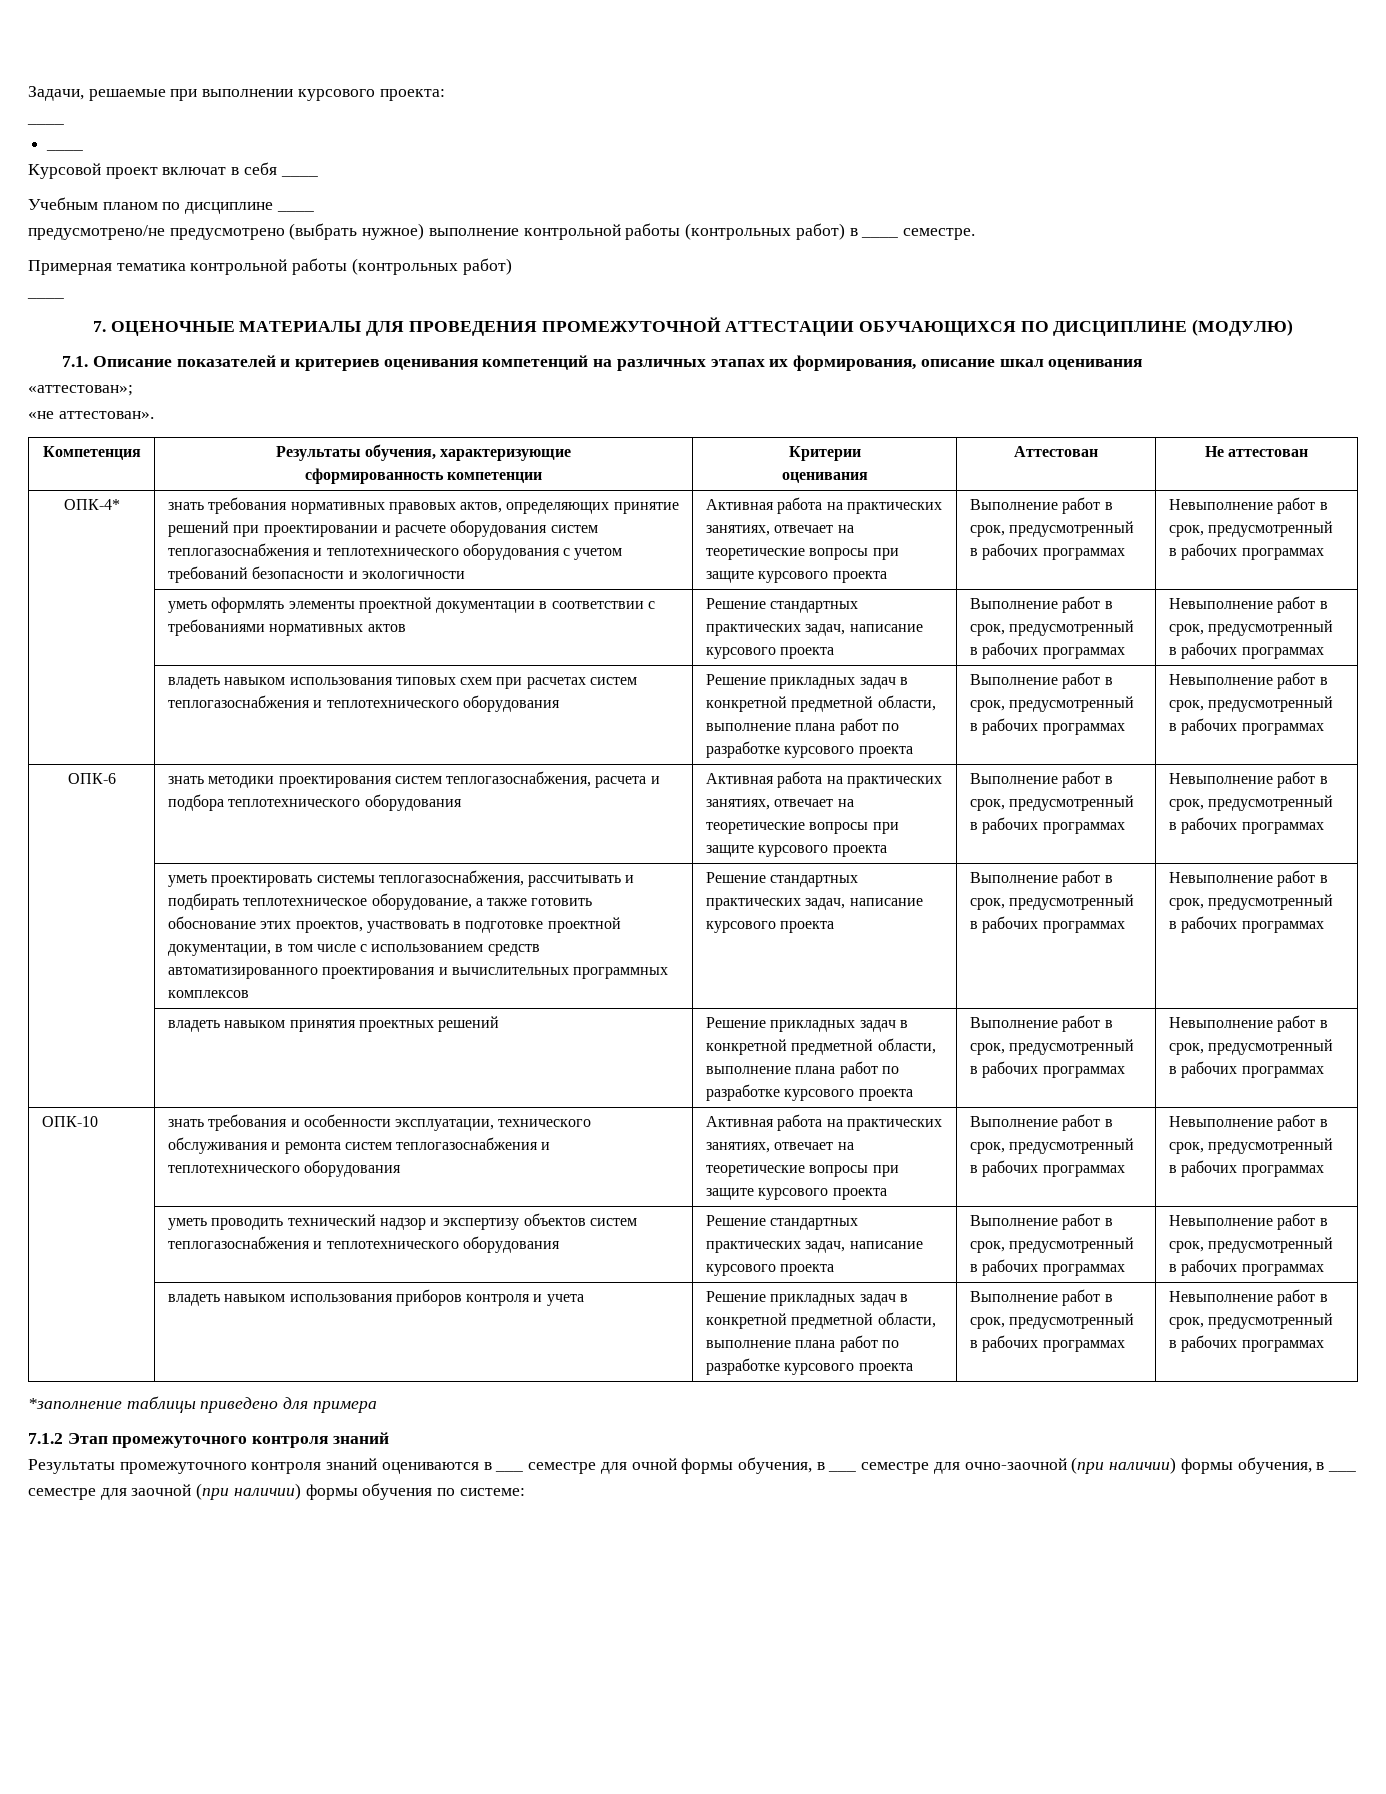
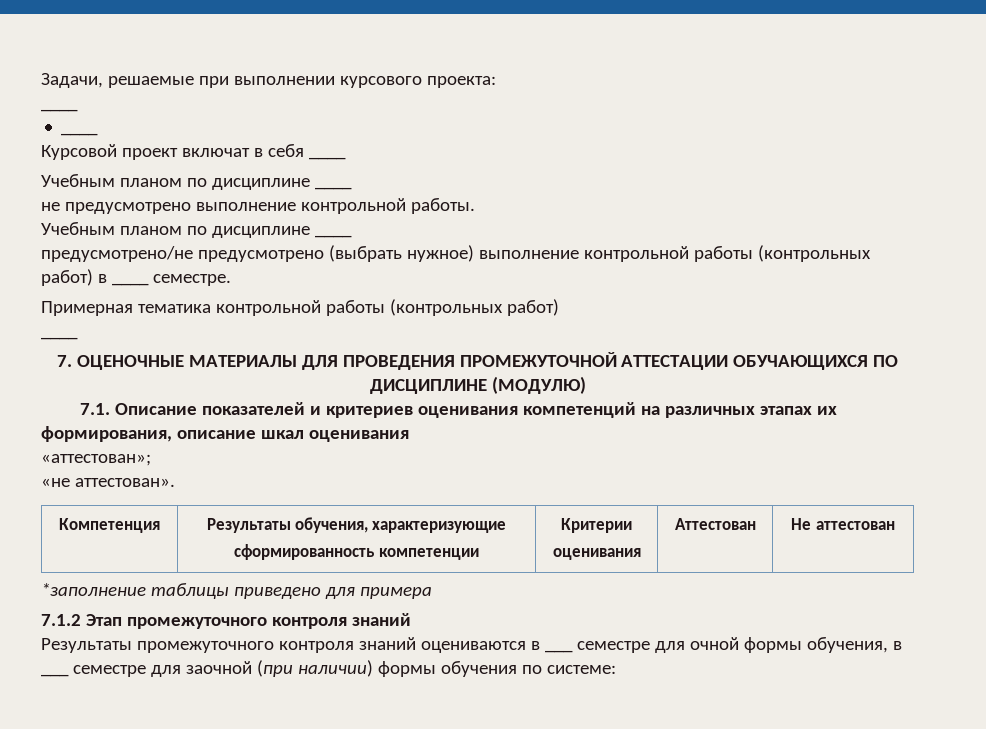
(314, 211) none -> [41,198,475,214] [41,222,352,238] // не предусмотрено выполнение контрольной работы. // Учебным планом по дисциплине ____
[63,499,120,510] [167,497,679,514] [167,520,598,537] [167,543,623,560] [167,566,465,583] [705,497,942,514] [705,525,854,536] [705,548,899,560] [705,571,887,583] [969,497,1113,514] [969,521,1135,537] [969,543,1125,560] [1168,497,1328,514] [1168,521,1334,537] [1168,543,1324,560] [167,597,656,613] [167,619,406,636] [705,598,859,613] [705,624,923,636] [705,647,835,659] [969,596,1113,613] [969,620,1135,636] [969,642,1125,659] [1168,596,1328,613] [1168,620,1334,636] [1168,642,1324,659] [167,677,638,689] [167,695,560,712] [705,674,908,689] [705,695,936,712] [705,718,899,735] [705,741,913,758] [969,672,1113,689] [969,696,1135,712] [969,718,1125,735] [1168,672,1328,689] [1168,696,1334,712] [1168,718,1324,735] [67,773,116,784] [167,771,660,788] [167,794,462,811] [705,771,942,788] [705,799,854,810] [705,822,899,834] [705,845,887,857] [969,771,1113,788] [969,795,1135,811] [969,817,1125,834] [1168,771,1328,788] [1168,795,1334,811] [1168,817,1324,834] [167,870,635,887] [167,893,593,910] [167,916,621,933] [167,944,540,956] [167,967,669,979] [167,990,249,998] [705,872,859,887] [705,898,923,910] [705,921,835,933] [969,870,1113,887] [969,894,1135,910] [969,916,1125,933] [1168,870,1328,887] [1168,894,1334,910] [1168,916,1324,933] [167,1016,500,1032] [705,1017,908,1032] [705,1038,936,1055] [705,1061,899,1078] [705,1084,913,1101] [969,1015,1113,1032] [969,1039,1135,1055] [969,1061,1125,1078] [1168,1015,1328,1032] [1168,1039,1334,1055] [1168,1061,1324,1078] [41,1116,98,1127] [167,1114,592,1131] [167,1137,551,1154] [167,1160,402,1177] [705,1114,942,1131] [705,1142,854,1153] [705,1165,899,1177] [705,1188,887,1200] [969,1114,1113,1131] [969,1138,1135,1154] [969,1160,1125,1177] [1168,1114,1328,1131] [1168,1138,1334,1154] [1168,1160,1324,1177] [167,1213,638,1230] [167,1236,560,1253] [705,1215,859,1230] [705,1241,923,1253] [705,1264,835,1276] [969,1213,1113,1230] [969,1237,1135,1253] [969,1259,1125,1276] [1168,1213,1328,1230] [1168,1237,1334,1253] [1168,1259,1324,1276] [167,1289,584,1306] [705,1291,908,1306] [705,1312,936,1329] [705,1335,899,1352] [705,1358,913,1375] [969,1289,1113,1306] [969,1313,1135,1329] [969,1335,1125,1352] [1168,1289,1328,1306] [1168,1313,1334,1329] [1168,1335,1324,1352] // ОПК-4* | знать требования нормативных правовых актов, определяющих принятие решений при проектировании и расчете оборудования систем теплогазоснабжения и теплотехнического оборудования с учетом требований безопасности и экологичности | Активная работа на практических занятиях, отвечает на теоретические вопросы при защите курсового проекта | Выполнение работ в срок, предусмотренный в рабочих программах | Невыполнение работ в срок, предусмотренный в рабочих программах // | уметь оформлять элементы проектной документации в соответствии с требованиями нормативных актов | Решение стандартных практических задач, написание курсового проекта | Выполнение работ в срок, предусмотренный в рабочих программах | Невыполнение работ в срок, предусмотренный в рабочих программах // | владеть навыком использования типовых схем при расчетах систем теплогазоснабжения и теплотехнического оборудования | Решение прикладных задач в конкретной предметной области, выполнение плана работ по разработке курсового проекта | Выполнение работ в срок, предусмотренный в рабочих программах | Невыполнение работ в срок, предусмотренный в рабочих программах // ОПК-6 | знать методики проектирования систем теплогазоснабжения, расчета и подбора теплотехнического оборудования | Активная работа на практических занятиях, отвечает на теоретические вопросы при защите курсового проекта | Выполнение работ в срок, предусмотренный в рабочих программах | Невыполнение работ в срок, предусмотренный в рабочих программах // | уметь проектировать системы теплогазоснабжения, рассчитывать и подбирать теплотехническое оборудование, а также готовить обоснование этих проектов, участвовать в подготовке проектной документации, в том числе с использованием средств автоматизированного проектирования и вычислительных программных комплексов | Решение стандартных практических задач, написание курсового проекта | Выполнение работ в срок, предусмотренный в рабочих программах | Невыполнение работ в срок, предусмотренный в рабочих программах // | владеть навыком принятия проектных решений | Решение прикладных задач в конкретной предметной области, выполнение плана работ по разработке курсового проекта | Выполнение работ в срок, предусмотренный в рабочих программах | Невыполнение работ в срок, предусмотренный в рабочих программах // ОПК-10 | знать требования и особенности эксплуатации, технического обслуживания и ремонта систем теплогазоснабжения и теплотехнического оборудования | Активная работа на практических занятиях, отвечает на теоретические вопросы при защите курсового проекта | Выполнение работ в срок, предусмотренный в рабочих программах | Невыполнение работ в срок, предусмотренный в рабочих программах // | уметь проводить технический надзор и экспертизу объектов систем теплогазоснабжения и теплотехнического оборудования | Решение стандартных практических задач, написание курсового проекта | Выполнение работ в срок, предусмотренный в рабочих программах | Невыполнение работ в срок, предусмотренный в рабочих программах // | владеть навыком использования приборов контроля и учета | Решение прикладных задач в конкретной предметной области, выполнение плана работ по разработке курсового проекта | Выполнение работ в срок, предусмотренный в рабочих программах | Невыполнение работ в срок, предусмотренный в рабочих программах -> (895, 525) none
[964,1457,1325,1474] [1327,1470,1356,1472] [28,1488,127,1500] очно-заочной (при наличии) формы обучения, в ___ семестре для -> (181, 671) none

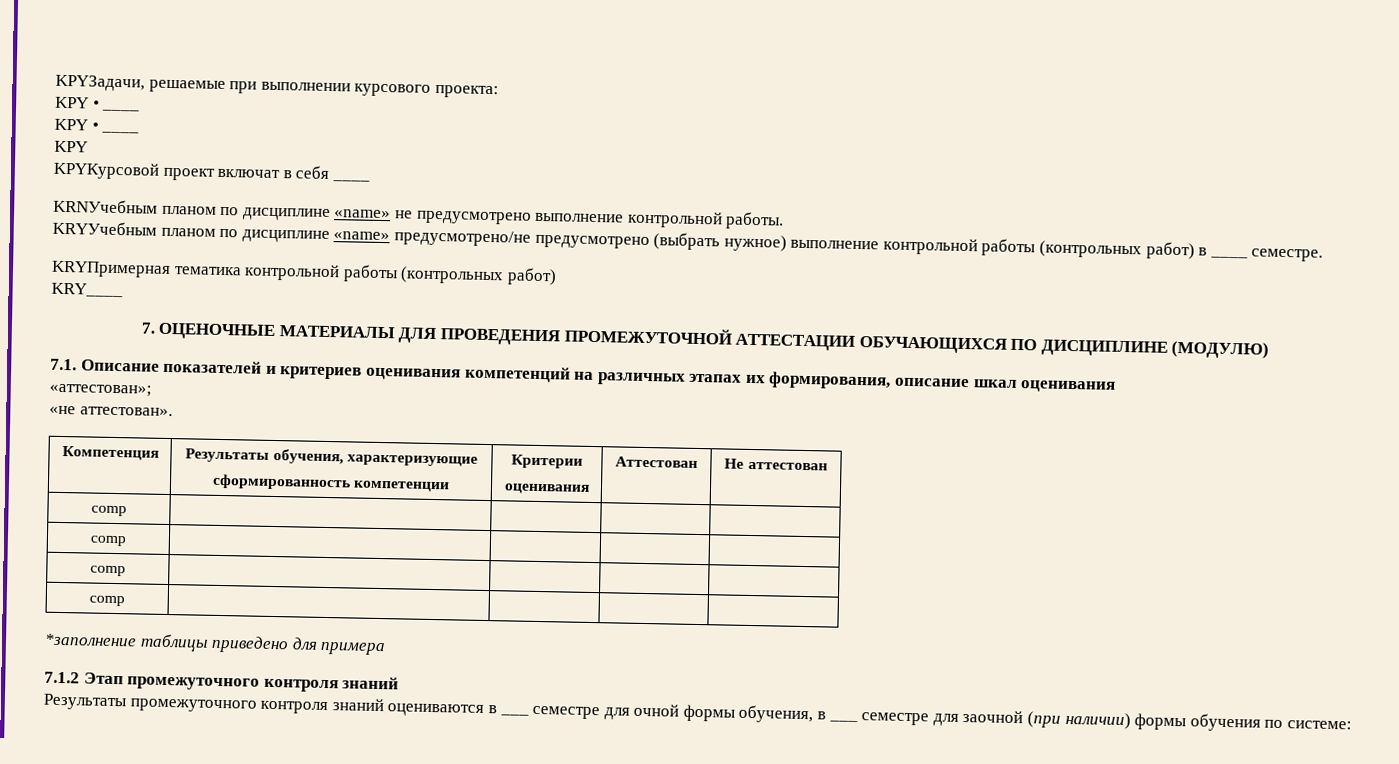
[41,73,103,88] Задачи, -> [55,74,145,92] KPYЗадачи,
[41,109,78,112] [61,133,99,136] [41,144,117,160] ____ // ____ // Курсовой -> [55,96,141,112] [54,118,140,134] [54,140,88,153] [53,161,160,180] KPY • ____ // KPY • ____ // KPY // KPYКурсовой
[41,174,352,190] Учебным планом по дисциплине ____ // -> [53,198,392,222] KRNУчебным планом по дисциплине «name»
[41,222,352,238] Учебным планом по дисциплине ____ // -> [52,220,391,244] KRYУчебным планом по дисциплине «name»
[41,301,133,316] Примерная -> [51,260,171,278] KRYПримерная
[41,337,78,340] ____ -> [51,282,123,298] KRY____
(895, 525) none -> [91,505,127,517] [90,535,126,547] [90,565,126,577] [89,595,125,607] // comp | | | | // comp | | | | // comp | | | | // comp | | | |

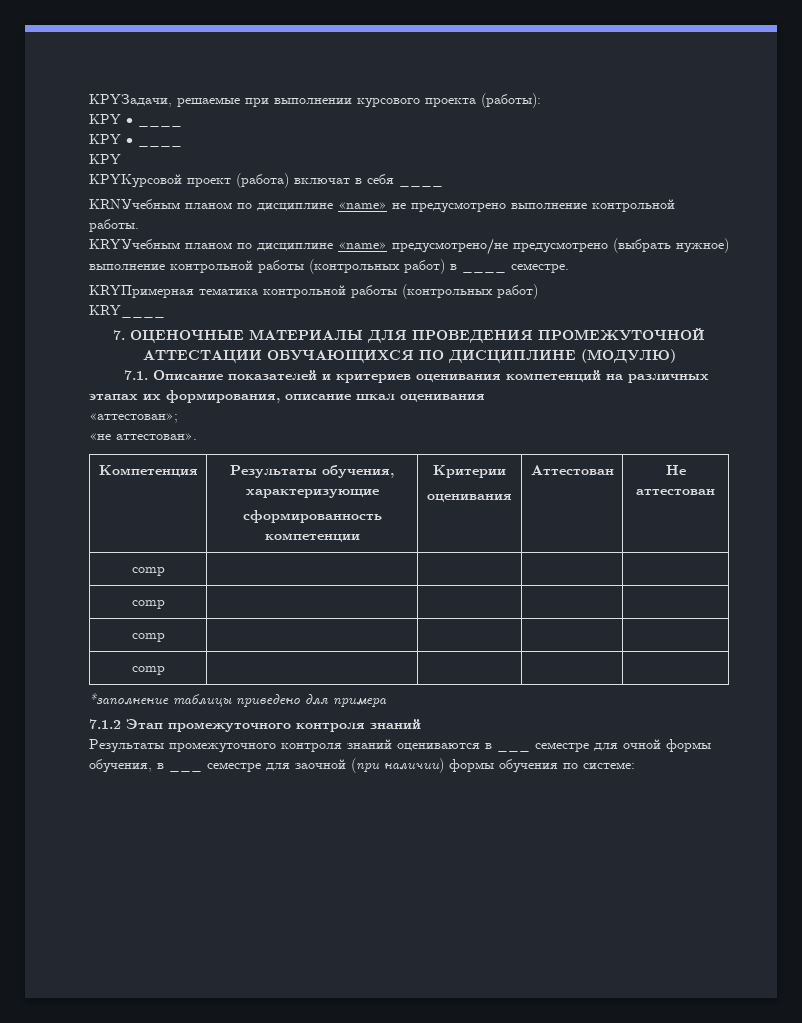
[434,84,499,99] проекта: -> [425,93,541,108] проекта (работы):
(215, 174) none -> [236,173,289,188] (работа)

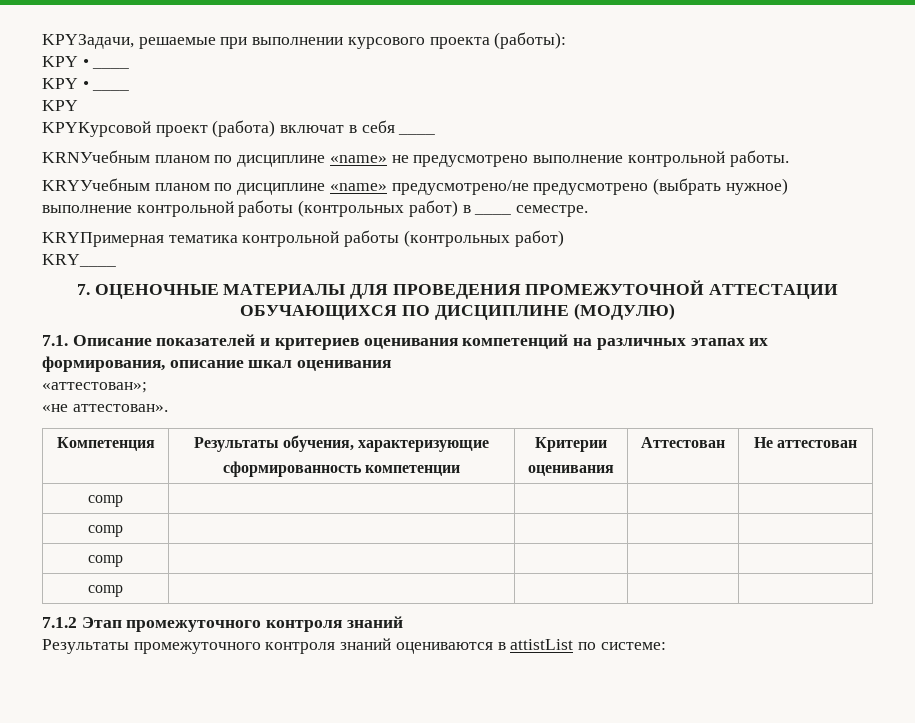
[89,693,387,708] // *заполнение таблицы приведено для примера -> (123, 591) none
[497,739,711,752] [89,759,164,773] [169,758,558,773] ___ семестре для очной формы обучения, в ___ семестре для заочной (при наличии) формы обучения -> [510,639,574,650] attistList

